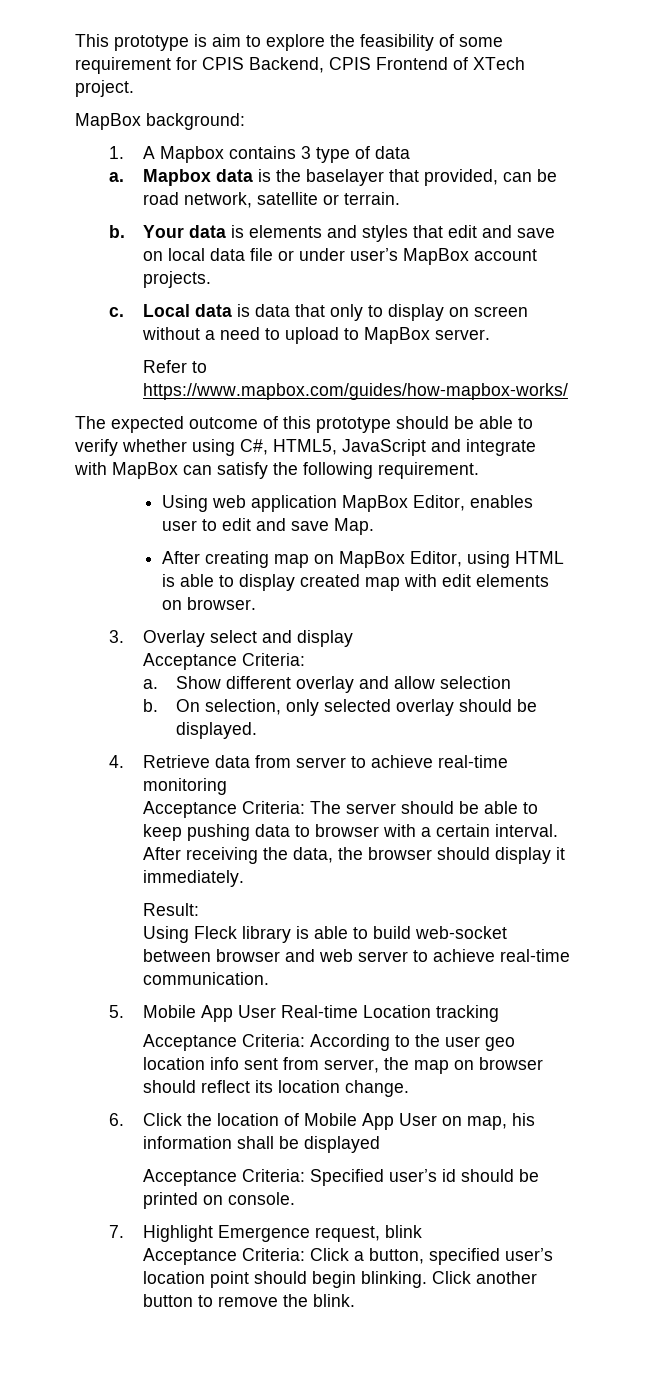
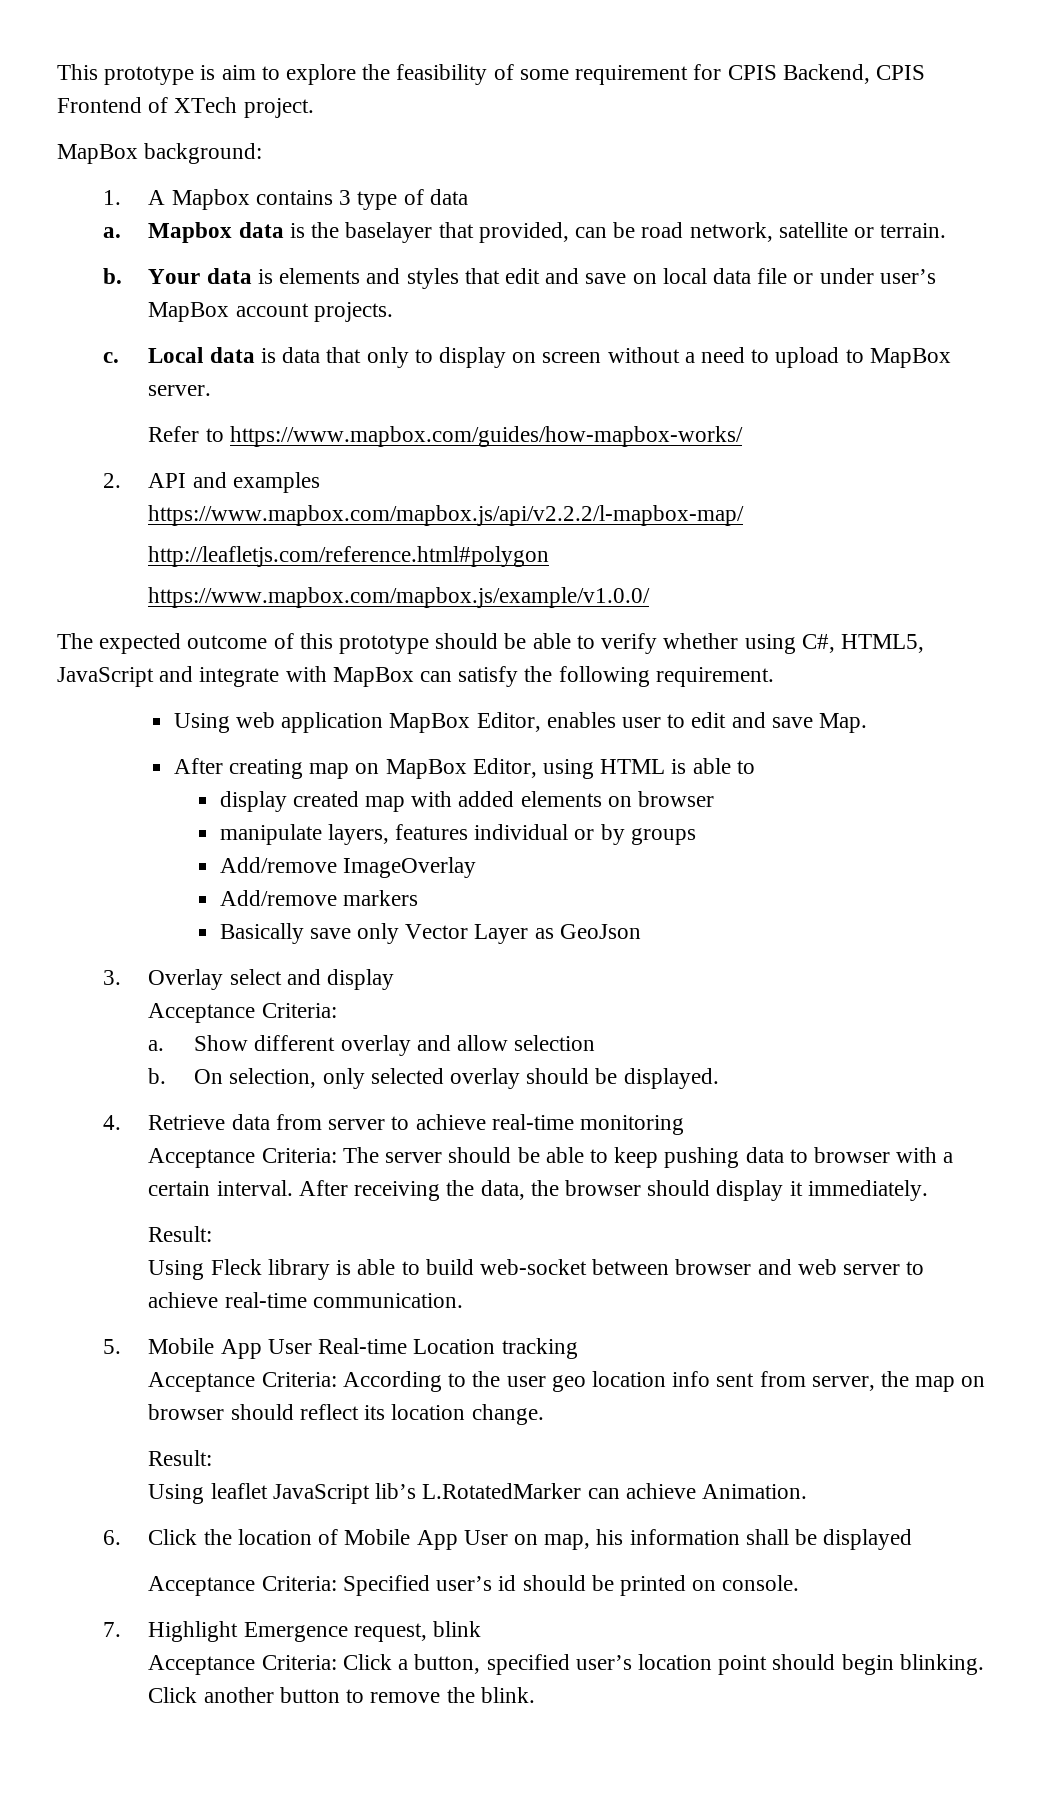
(568, 391) none -> [102,472,320,493] [148,505,745,526] [148,546,550,567] [148,587,651,608] // 2. API and examples // https://www.mapbox.com/mapbox.js/api/v2.2.2/l-mapbox-map/ // http://leafletjs.com/reference.html#polygon // https://www.mapbox.com/mapbox.js/example/v1.0.0/
(234, 581) none -> (755, 767) //
[441,574,471,587] edit -> [458,791,515,807] added
[186,597,256,610] browser. -> [637,791,714,807] [219,824,696,845] [219,857,476,878] [219,890,418,906] [219,923,641,944] browser // manipulate layers, features individual or by groups // Add/remove ImageOverlay // Add/remove markers // Basically save only Vector Layer as GeoJson
(409, 1088) none -> [148,1450,213,1466] [148,1483,807,1504] // Result: // Using leaflet JavaScript lib’s L.RotatedMarker can achieve Animation.

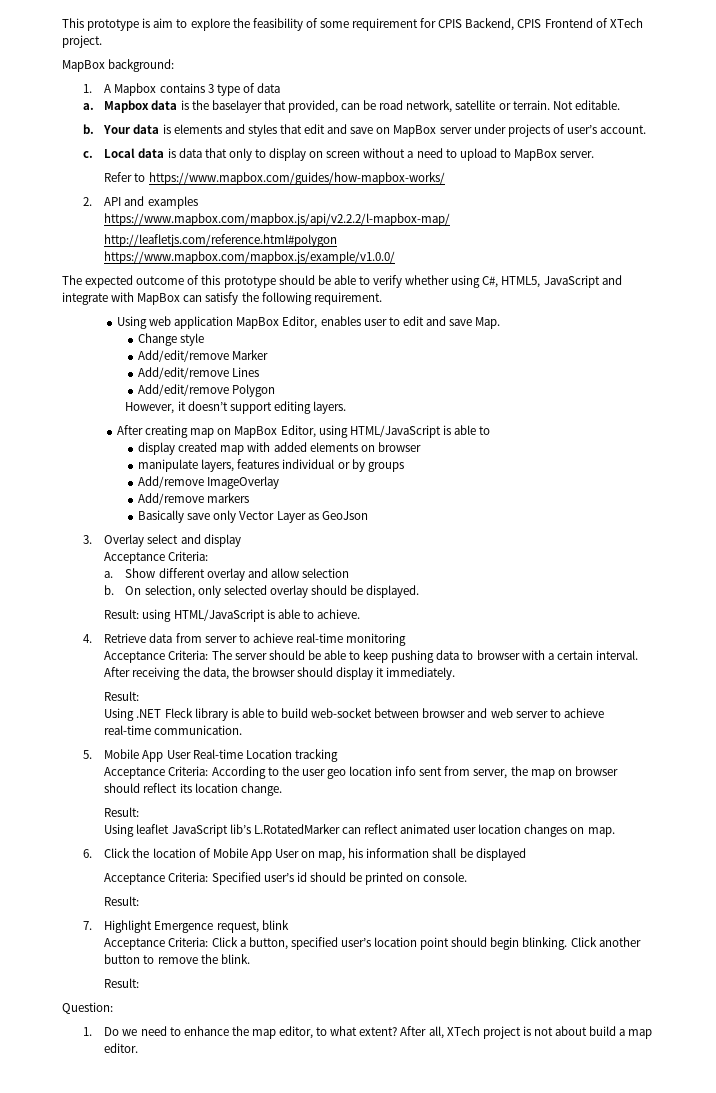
(947, 230) none -> [552,100,620,110] Not editable.
[662,268,936,284] [148,302,393,322] local data file or under user’s MapBox account projects. -> [393,124,647,137] MapBox server under projects of user’s account.
(868, 723) none -> [138,333,205,346] [138,350,269,362] [138,367,260,379] [138,384,276,397] [125,401,347,414] // Change style // Add/edit/remove Marker // Add/edit/remove Lines // Add/edit/remove Polygon // However, it doesn’t support editing layers.
[600,759,666,774] HTML -> [349,425,441,438] HTML/JavaScript
(719, 1078) none -> [104,609,360,622] // Result: using HTML/JavaScript is able to achieve.
(205, 1270) none -> [136,709,162,718] .NET
[625,1483,807,1499] achieve Animation. -> [363,824,615,837] reflect animated user location changes on map.
(800, 1583) none -> [104,896,140,906] // Result:
(535, 1695) none -> [104,978,140,988] [62,1002,113,1014] [83,1026,653,1039] [104,1043,139,1053] // Result: // Question: // 1. Do we need to enhance the map editor, to what extent? After all, XTech project is not about build a map editor.

